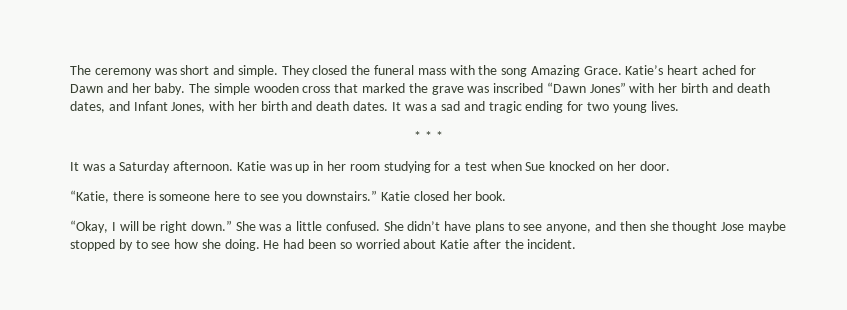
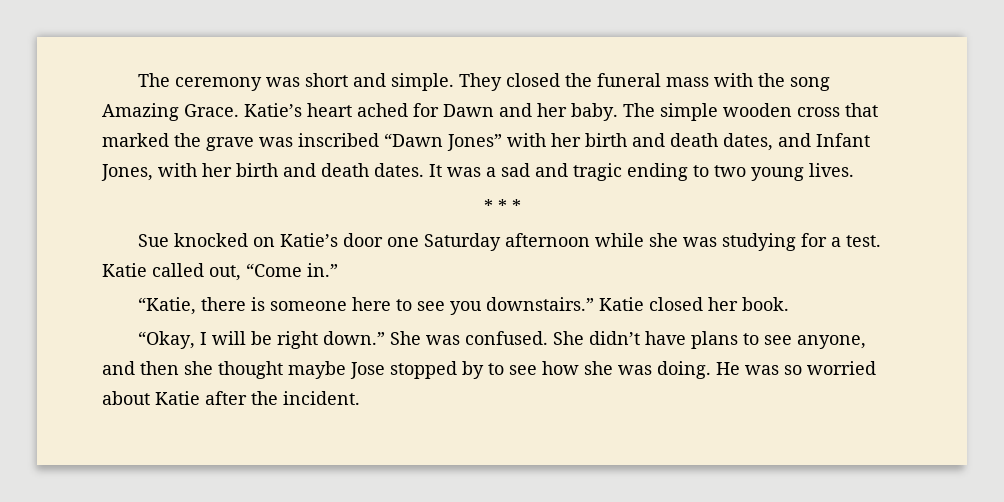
[567,101,584,111] for -> [693,165,709,177] to
[70,161,670,173] It was a Saturday afternoon. Katie was up in her room studying for a test when Sue knocked on her door. -> [138,233,882,251] [102,263,338,281] Sue knocked on Katie’s door one Saturday afternoon while she was studying for a test. Katie called out, “Come in.”
[285,221,323,231] a little -> (461, 340) none
[721,221,786,233] Jose maybe -> [288,361,385,379] maybe Jose
(221, 244) none -> [618,365,652,375] was
[283,239,337,249] had been -> [745,365,779,375] was

